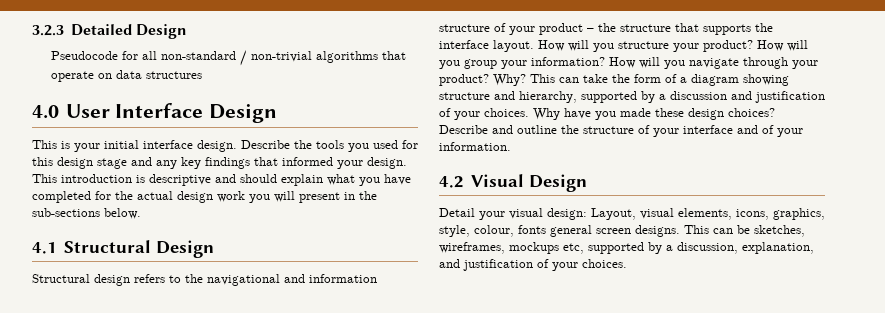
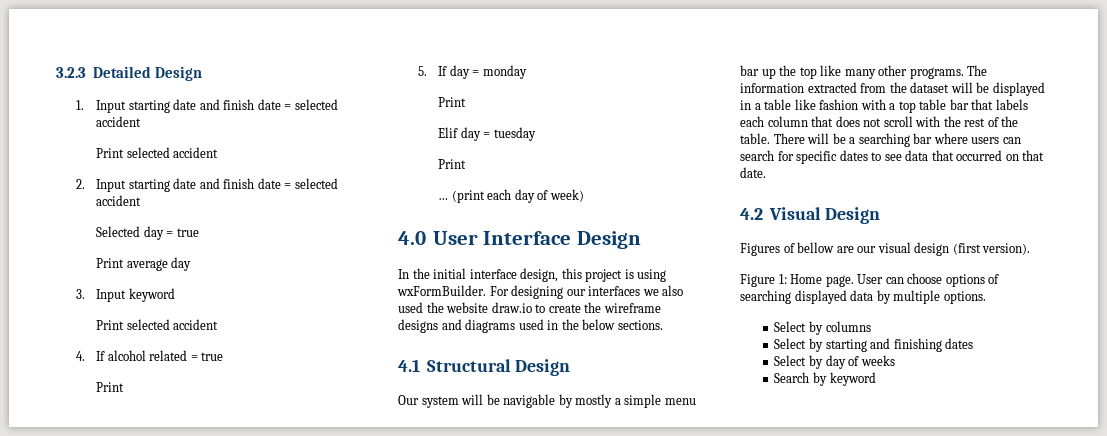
[50,50,406,66] [50,70,202,82] [32,103,278,123] [32,140,418,152] [32,157,407,169] [32,174,411,186] [32,191,377,203] [32,208,141,219] [32,240,214,258] [32,274,377,286] [439,23,773,35] [439,40,808,52] [439,57,818,69] [439,74,789,86] [439,91,825,103] [439,108,775,120] [439,125,803,137] [439,142,511,151] [439,174,587,192] [439,208,825,220] [439,225,805,237] [439,242,814,254] [439,259,627,271] Pseudocode for all non-standard / non-trivial algorithms that operate on data structures // 4.0 User Interface Design // This is your initial interface design. Describe the tools you used for this design stage and any key findings that informed your design. This introduction is descriptive and should explain what you have completed for the actual design work you will present in the sub-sections below. // 4.1 Structural Design // Structural design refers to the navigational and information structure of your product – the structure that supports the interface layout. How will you structure your product? How will you group your information? How will you navigate through your product? Why? This can take the form of a diagram showing structure and hierarchy, supported by a discussion and justification of your choices. Why have you made these design choices? Describe and outline the structure of your interface and of your information. // 4.2 Visual Design // Detail your visual design: Layout, visual elements, icons, graphics, style, colour, fonts general screen designs. This can be sketches, wireframes, mockups etc, supported by a discussion, explanation, and justification of your choices. -> [76,99,338,113] [96,116,142,127] [96,147,219,158] [76,178,338,192] [96,195,142,206] [96,226,199,240] [96,257,192,271] [76,288,175,302] [96,319,219,330] [76,350,224,361] [96,382,125,392] [418,65,527,79] [438,97,467,107] [438,127,536,141] [438,159,467,169] [438,189,584,203] [398,231,641,249] [398,268,667,282] [397,285,684,299] [398,302,661,313] [398,319,663,333] [398,359,571,376] [398,394,696,408] [740,65,988,79] [740,82,1045,96] [740,99,1028,113] [740,116,1019,127] [740,133,1021,147] [740,150,1045,164] [740,167,766,178] [740,207,881,224] [740,242,1031,256] [740,273,1000,287] [740,290,986,304] [774,321,871,335] [774,338,974,352] [774,355,895,369] [774,372,876,386] 1. Input starting date and finish date = selected accident // Print selected accident // 2. Input starting date and finish date = selected accident // Selected day = true // Print average day // 3. Input keyword // Print selected accident // 4. If alcohol related = true // Print // 5. If day = monday // Print // Elif day = tuesday // Print // … (print each day of week) // 4.0 User Interface Design // In the initial interface design, this project is using wxFormBuilder. For designing our interfaces we also used the website draw.io to create the wireframe designs and diagrams used in the below sections. // 4.1 Structural Design // Our system will be navigable by mostly a simple menu bar up the top like many other programs. The information extracted from the dataset will be displayed in a table like fashion with a top table bar that labels each column that does not scroll with the rest of the table. There will be a searching bar where users can search for specific dates to see data that occurred on that date. // 4.2 Visual Design // Figures of bellow are our visual design (first version). // Figure 1: Home page. User can choose options of searching displayed data by multiple options. // Select by columns // Select by starting and finishing dates // Select by day of weeks // Search by keyword

